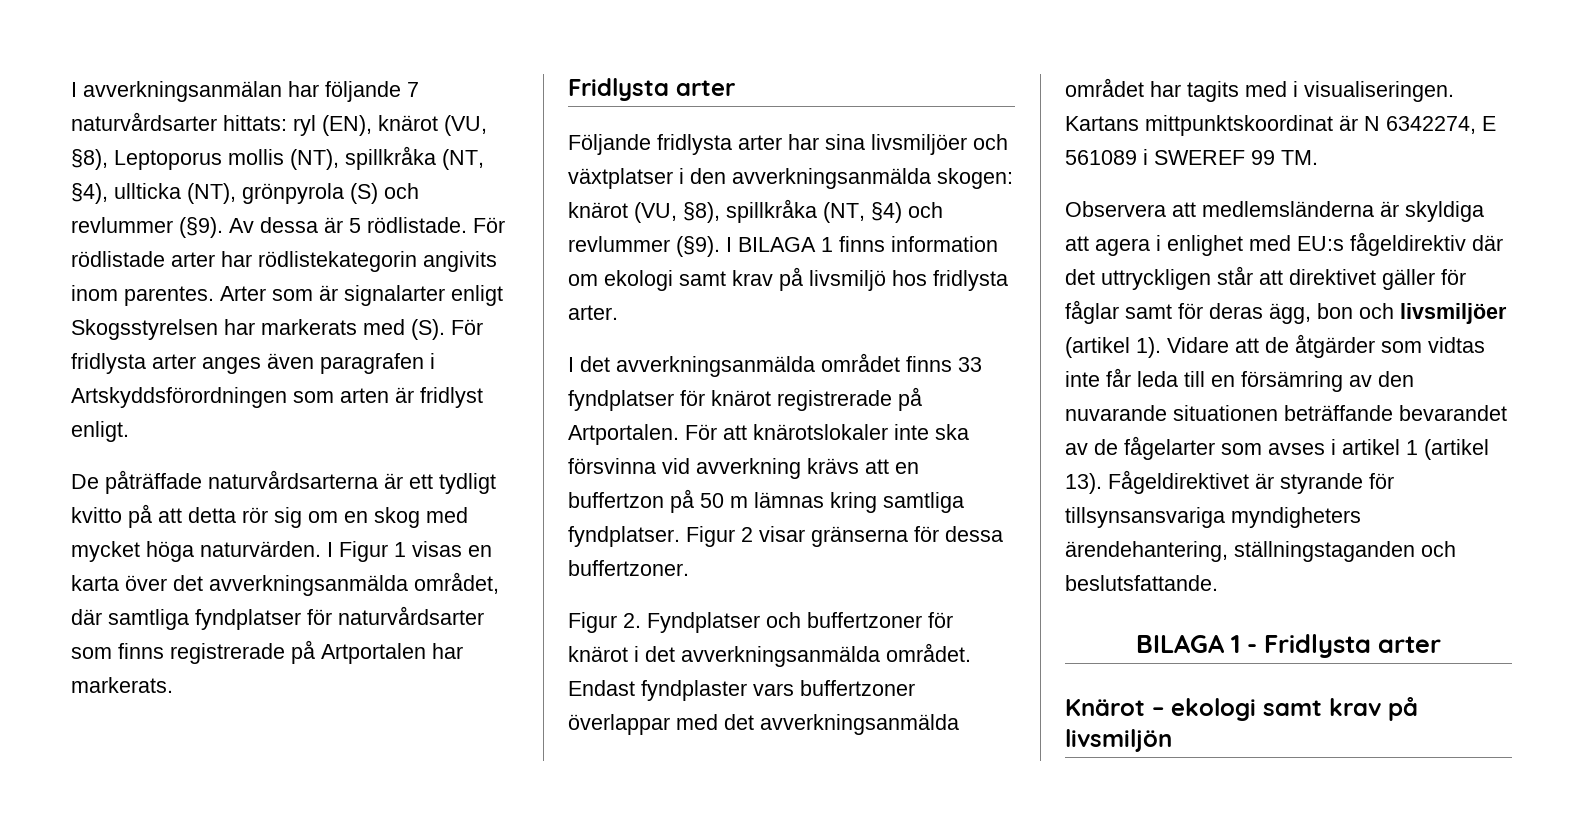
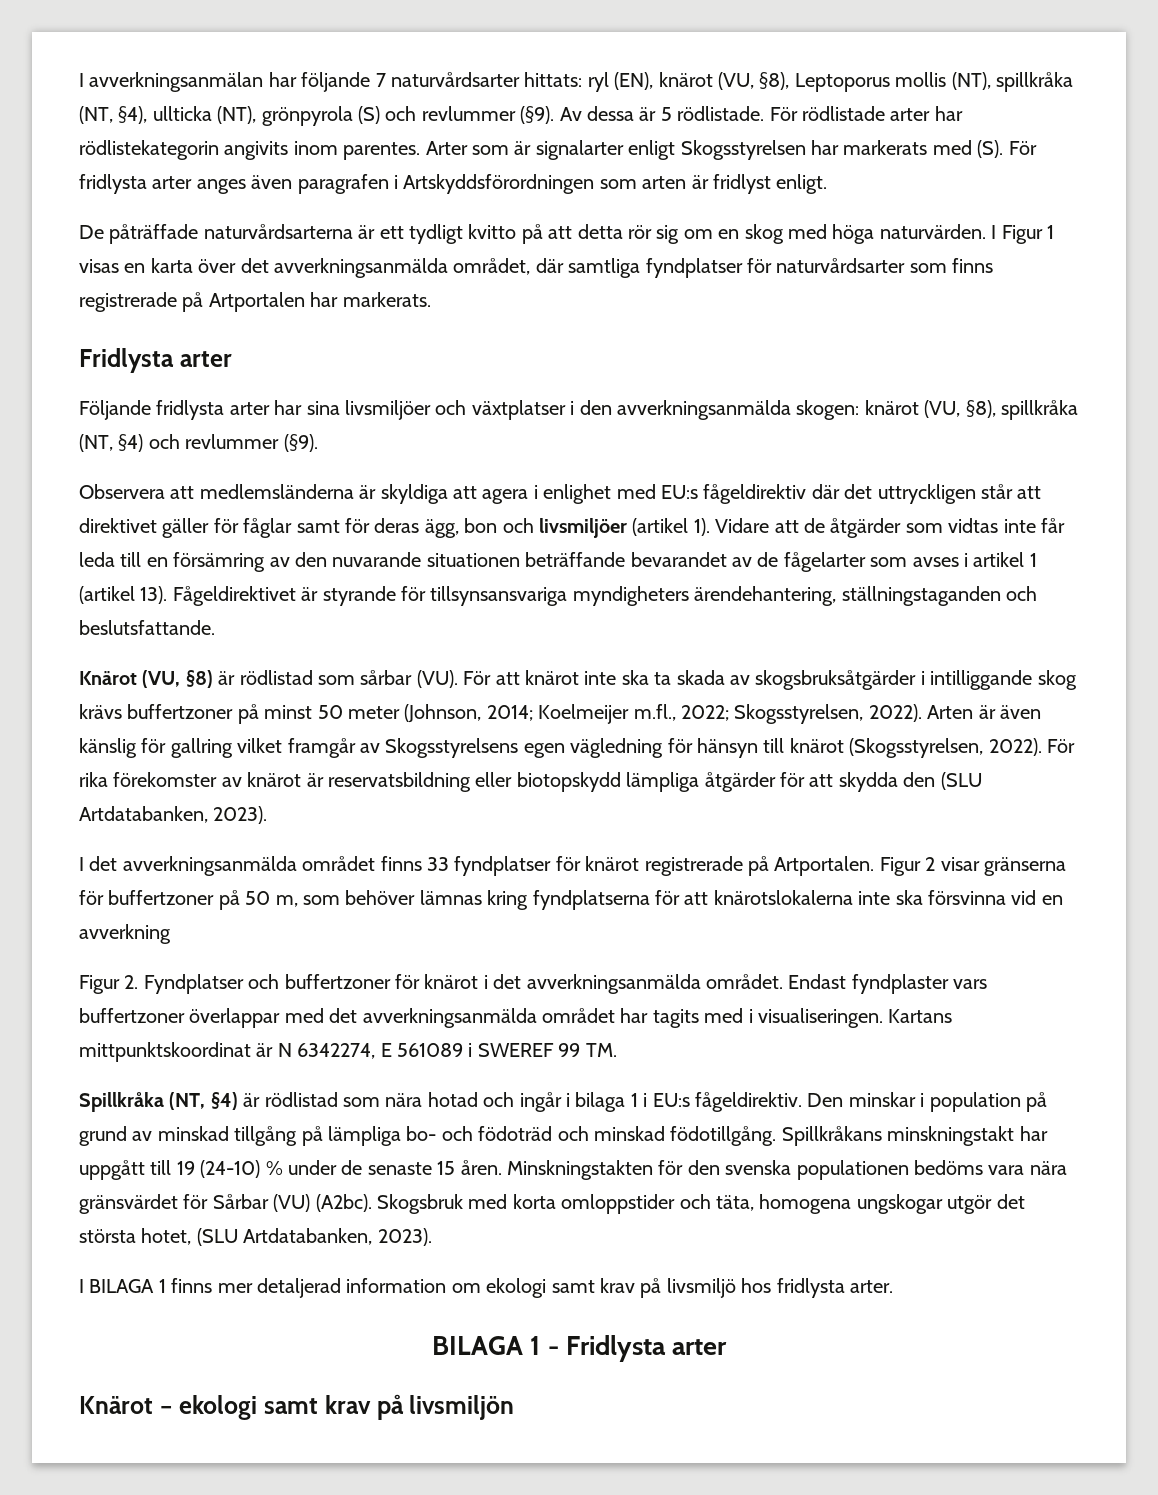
[71,541,140,562] mycket -> (827, 231) none
[726,236,998,252] [568,267,1008,291] [568,305,618,320] [568,353,982,377] [568,387,922,411] [568,424,969,445] [568,458,919,479] [568,489,964,513] [568,526,1003,547] [568,560,689,576] [568,612,953,633] [568,643,971,667] [568,680,915,701] [568,714,959,735] [1065,78,1454,102] [1065,115,1496,136] [1065,149,1318,165] I BILAGA 1 finns information om ekologi samt krav på livsmiljö hos fridlysta arter. // I det avverkningsanmälda området finns 33 fyndplatser för knärot registrerade på Artportalen. För att knärotslokaler inte ska försvinna vid avverkning krävs att en buffertzon på 50 m lämnas kring samtliga fyndplatser. Figur 2 visar gränserna för dessa buffertzoner. // Figur 2. Fyndplatser och buffertzoner för knärot i det avverkningsanmälda området. Endast fyndplaster vars buffertzoner överlappar med det avverkningsanmälda området har tagits med i visualiseringen. Kartans mittpunktskoordinat är N 6342274, E 561089 i SWEREF 99 TM. -> (318, 443) none
(1218, 583) none -> [79,670,1077,690] [79,704,1041,724] [79,738,1075,758] [79,772,982,792] [79,806,268,824] [79,856,1066,876] [79,890,1063,910] [79,924,171,944] [79,974,988,994] [79,1008,953,1028] [79,1042,617,1062] [79,1092,1047,1112] [79,1126,1048,1146] [79,1160,1067,1180] [79,1194,1025,1214] [79,1228,432,1246] [79,1278,893,1298] // Knärot (VU, §8) är rödlistad som sårbar (VU). För att knärot inte ska ta skada av skogsbruksåtgärder i intilliggande skog krävs buffertzoner på minst 50 meter (Johnson, 2014; Koelmeijer m.fl., 2022; Skogsstyrelsen, 2022). Arten är även känslig för gallring vilket framgår av Skogsstyrelsens egen vägledning för hänsyn till knärot (Skogsstyrelsen, 2022). För rika förekomster av knärot är reservatsbildning eller biotopskydd lämpliga åtgärder för att skydda den (SLU Artdatabanken, 2023). // I det avverkningsanmälda området finns 33 fyndplatser för knärot registrerade på Artportalen. Figur 2 visar gränserna för buffertzoner på 50 m, som behöver lämnas kring fyndplatserna för att knärotslokalerna inte ska försvinna vid en avverkning // Figur 2. Fyndplatser och buffertzoner för knärot i det avverkningsanmälda området. Endast fyndplaster vars buffertzoner överlappar med det avverkningsanmälda området har tagits med i visualiseringen. Kartans mittpunktskoordinat är N 6342274, E 561089 i SWEREF 99 TM. // Spillkråka (NT, §4) är rödlistad som nära hotad och ingår i bilaga 1 i EU:s fågeldirektiv. Den minskar i population på grund av minskad tillgång på lämpliga bo- och födoträd och minskad födotillgång. Spillkråkans minskningstakt har uppgått till 19 (24-10) % under de senaste 15 åren. Minskningstakten för den svenska populationen bedöms vara nära gränsvärdet för Sårbar (VU) (A2bc). Skogsbruk med korta omloppstider och täta, homogena ungskogar utgör det största hotet, (SLU Artdatabanken, 2023). // I BILAGA 1 finns mer detaljerad information om ekologi samt krav på livsmiljö hos fridlysta arter.

